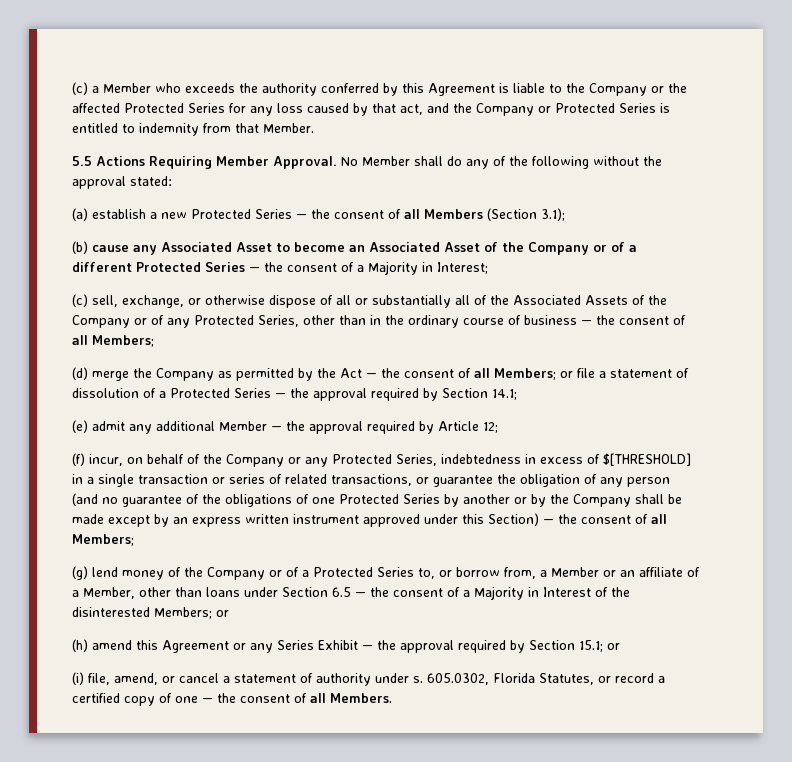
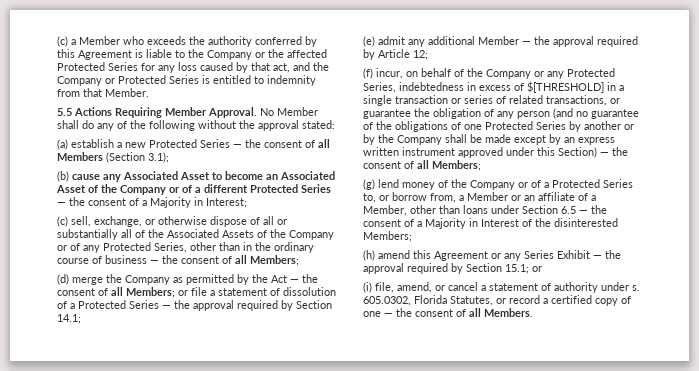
[216,610,229,617] or -> (412, 236) none

